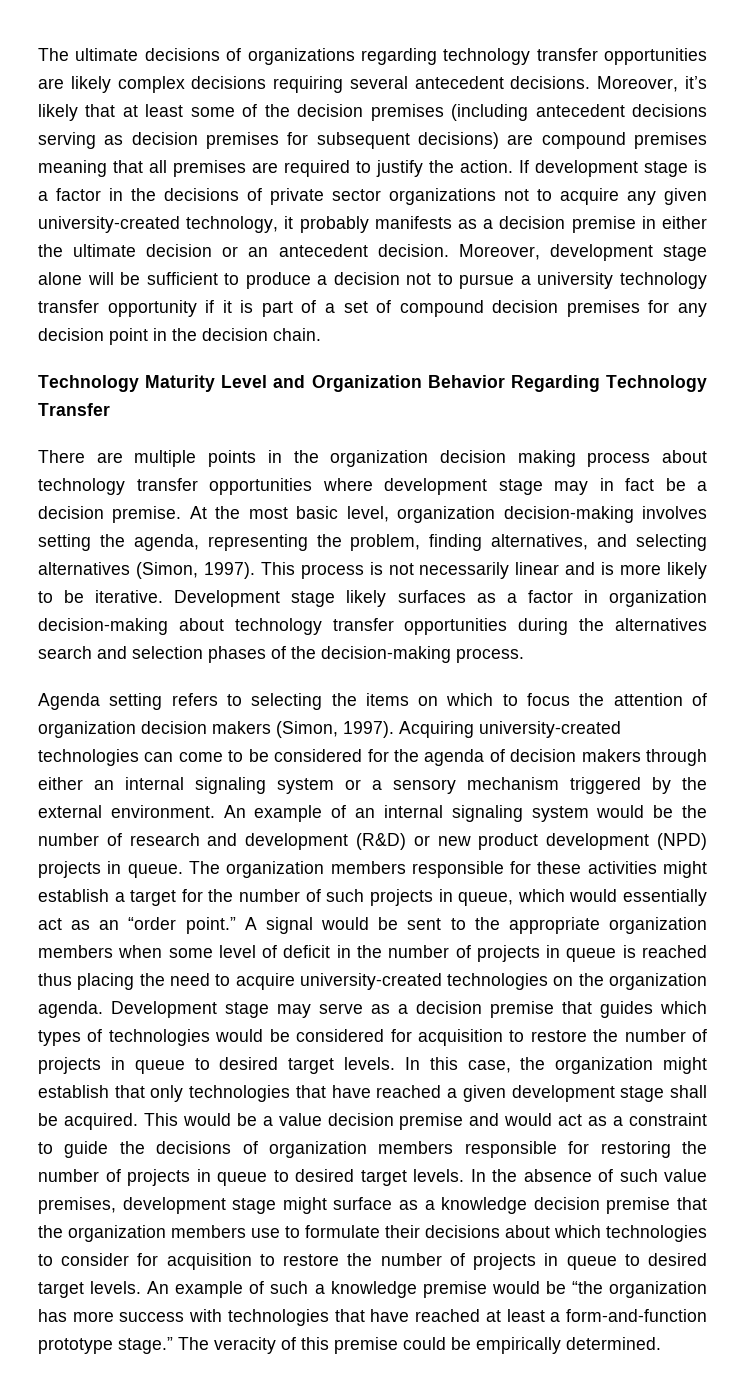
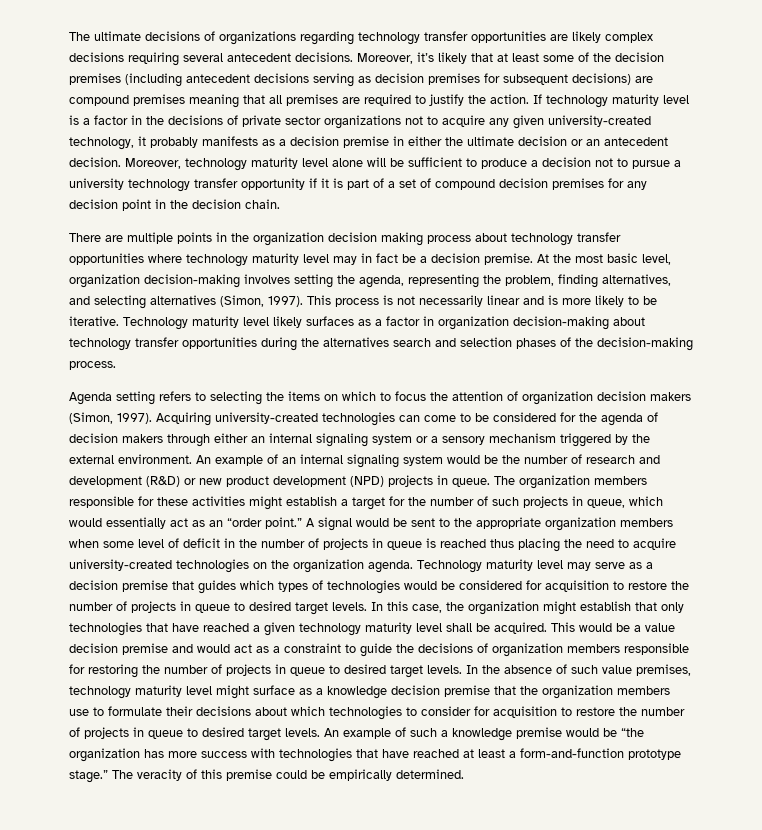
[535,160,688,177] development stage -> [546,94,689,108] technology maturity level
[549,244,707,261] development stage -> [185,157,328,171] technology maturity level
[38,375,707,392] [38,403,110,416] // Technology Maturity Level and Organization Behavior Regarding Technology Transfer -> (280, 204) none
[384,478,543,495] development stage -> [186,253,329,267] technology maturity level
[174,590,336,607] Development stage -> [123,316,269,330] Technology maturity level
[111,1001,269,1018] Development stage -> [417,559,563,573] Technology maturity level
[511,1085,665,1102] development stage -> [299,622,442,636] technology maturity level
[122,1197,277,1214] development stage -> [69,685,212,699] technology maturity level

